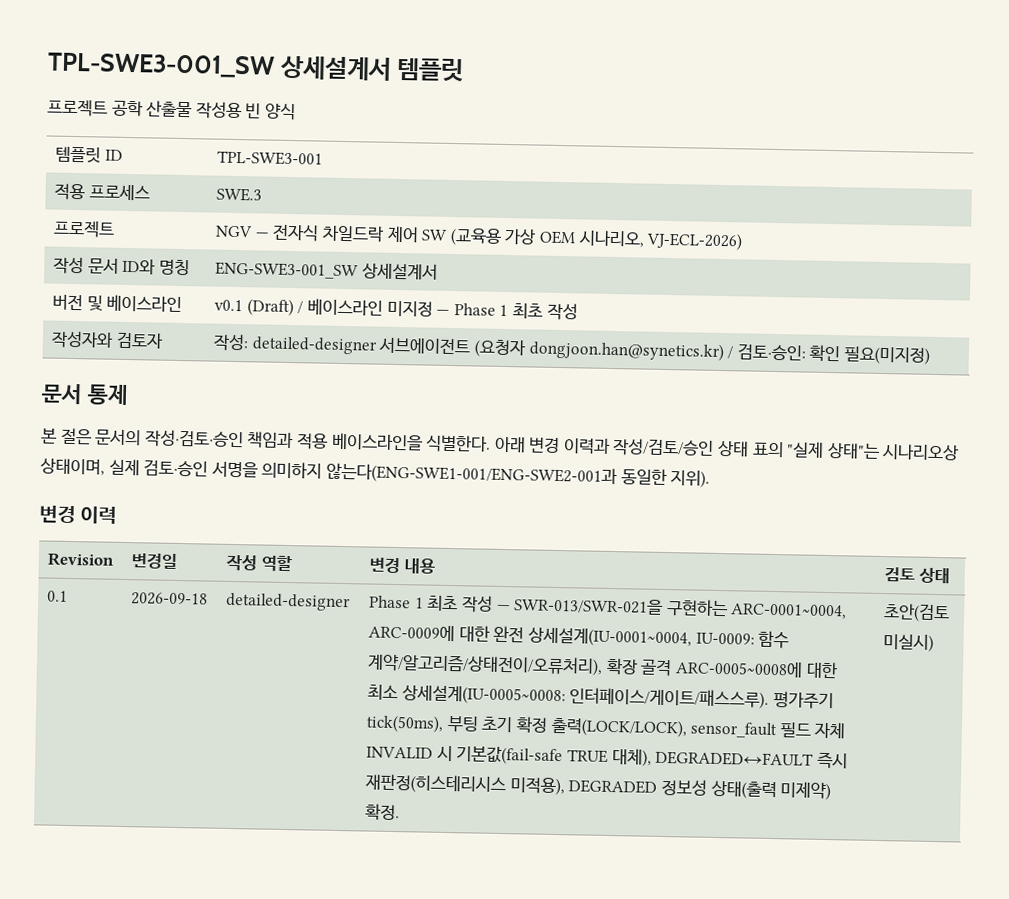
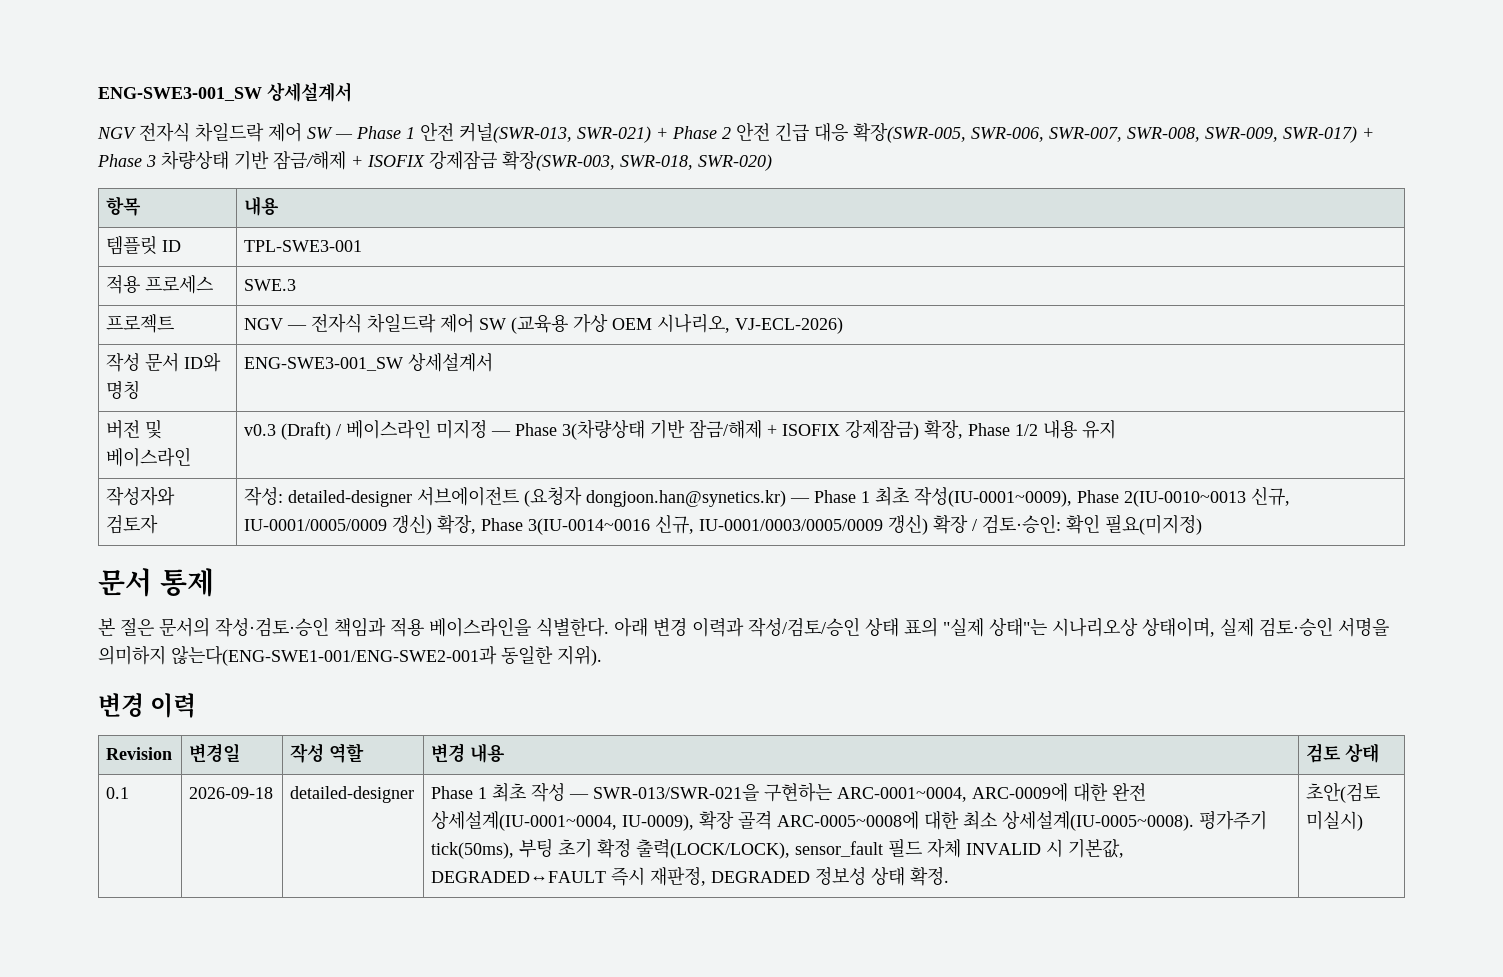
[47,52,465,83] [47,99,296,121] TPL-SWE3-001_SW 상세설계서 템플릿 // 프로젝트 공학 산출물 작성용 빈 양식 -> [98,82,352,102] [97,122,1374,143] [97,150,772,171] [106,196,142,216] [244,196,280,216] ENG-SWE3-001_SW 상세설계서 // NGV 전자식 차일드락 제어 SW — Phase 1 안전 커널(SWR-013, SWR-021) + Phase 2 안전 긴급 대응 확장(SWR-005, SWR-006, SWR-007, SWR-008, SWR-009, SWR-017) + Phase 3 차량상태 기반 잠금/해제 + ISOFIX 강제잠금 확장(SWR-003, SWR-018, SWR-020) // 항목 | 내용
[214,299,244,312] v0.1 -> [244,424,277,436] v0.3
[499,302,578,321] 1 최초 작성 -> [562,419,1117,440] 3(차량상태 기반 잠금/해제 + ISOFIX 강제잠금) 확장, Phase 1/2 내용 유지
(724, 351) none -> [790,487,1291,507] [244,515,969,535] — Phase 1 최초 작성(IU-0001~0009), Phase 2(IU-0010~0013 신규, IU-0001/0005/0009 갱신) 확장, Phase 3(IU-0014~0016 신규, IU-0001/0003/0005/0009 갱신) 확장
[695,630,790,649] [367,653,604,676] IU-0009: 함수 계약/알고리즘/상태전이/오류처리), -> [622,814,695,831] IU-0009),
[401,685,770,709] 상세설계(IU-0005~0008: 인터페이스/게이트/패스스루). -> [1002,811,1195,831] 상세설계(IU-0005~0008).
[456,745,848,769] [365,773,832,801] 기본값(fail-safe TRUE 대체), DEGRADED↔FAULT 즉시 재판정(히스테리시스 미적용), DEGRADED 정보성 상태(출력 미제약) -> [1068,839,1125,858] [431,867,906,886] 기본값, DEGRADED↔FAULT 즉시 재판정, DEGRADED 정보성 상태

